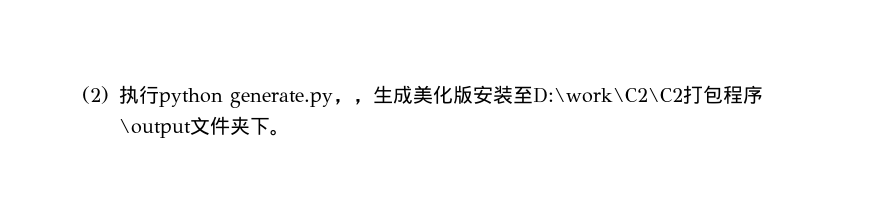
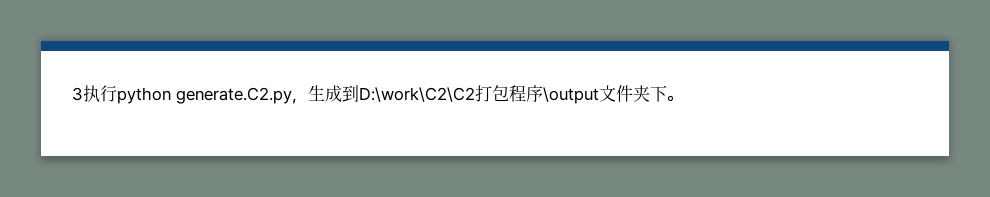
[82,86,109,104] (2) -> [72,87,83,101] 3
[230,85,533,108] generate.py，，生成美化版安装至 -> [175,85,359,104] generate.C2.py，生成到

